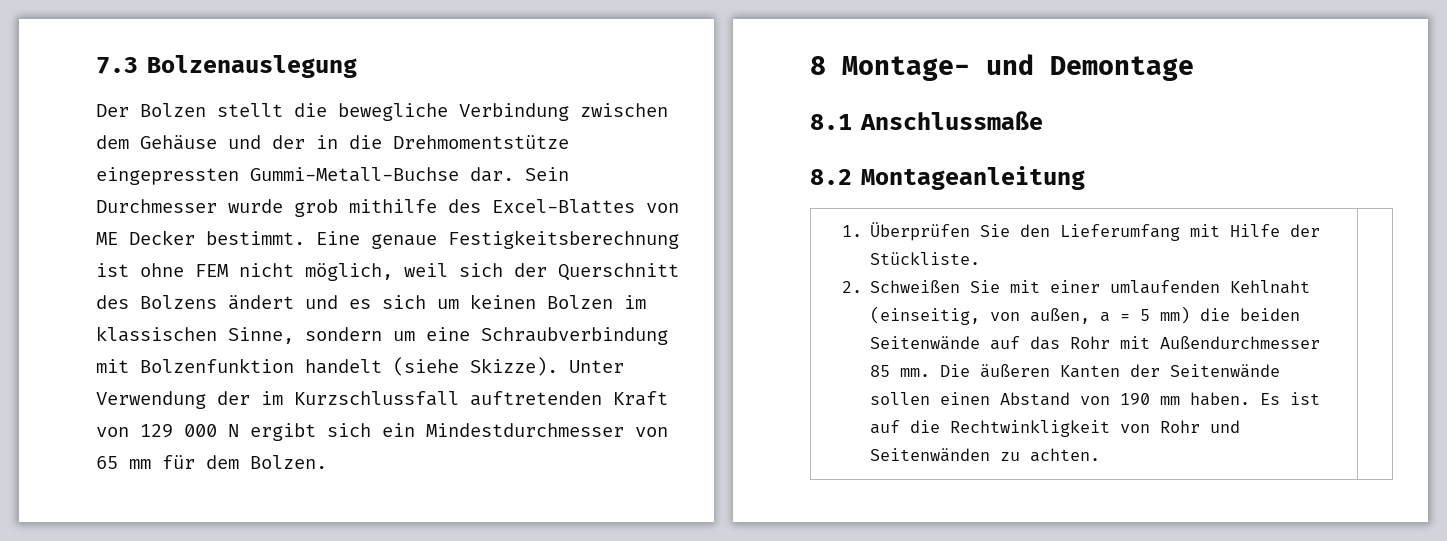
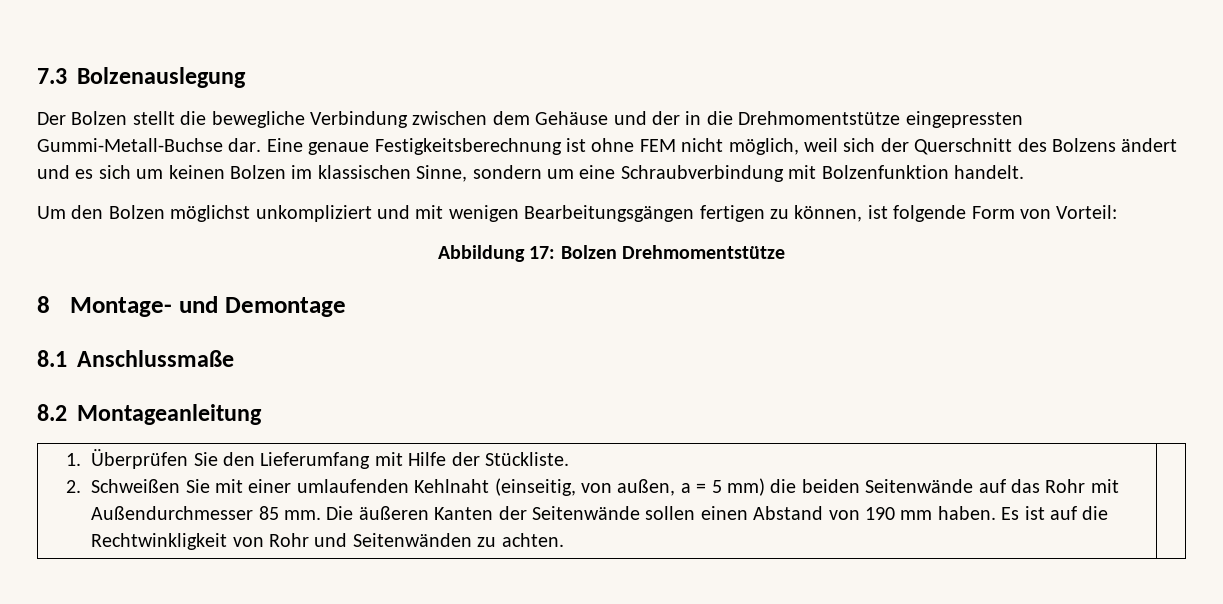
[525,167,569,181] [96,199,679,217] [96,230,305,245] Sein Durchmesser wurde grob mithilfe des Excel-Blattes von ME Decker bestimmt. -> (262, 145) none
[305,357,624,376] [96,391,668,409] [96,423,668,441] [96,455,327,469] handelt (siehe Skizze). Unter Verwendung der im Kurzschlussfall auftretenden Kraft von 129 000 N ergibt sich ein Mindestdurchmesser von 65 mm für dem Bolzen. -> [953,165,1024,179] [37,205,1118,222] [437,245,786,262] handelt. // Um den Bolzen möglichst unkompliziert und mit wenigen Bearbeitungsgängen fertigen zu können, ist folgende Form von Vorteil: // Abbildung 17: Bolzen Drehmomentstütze

